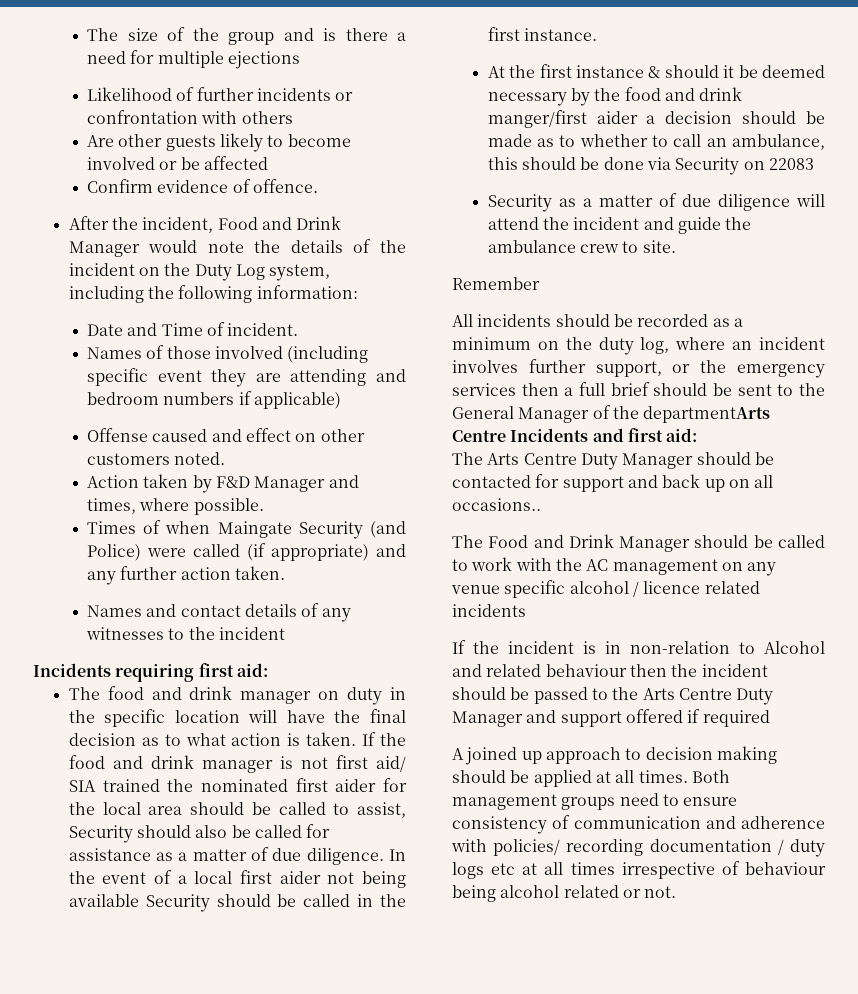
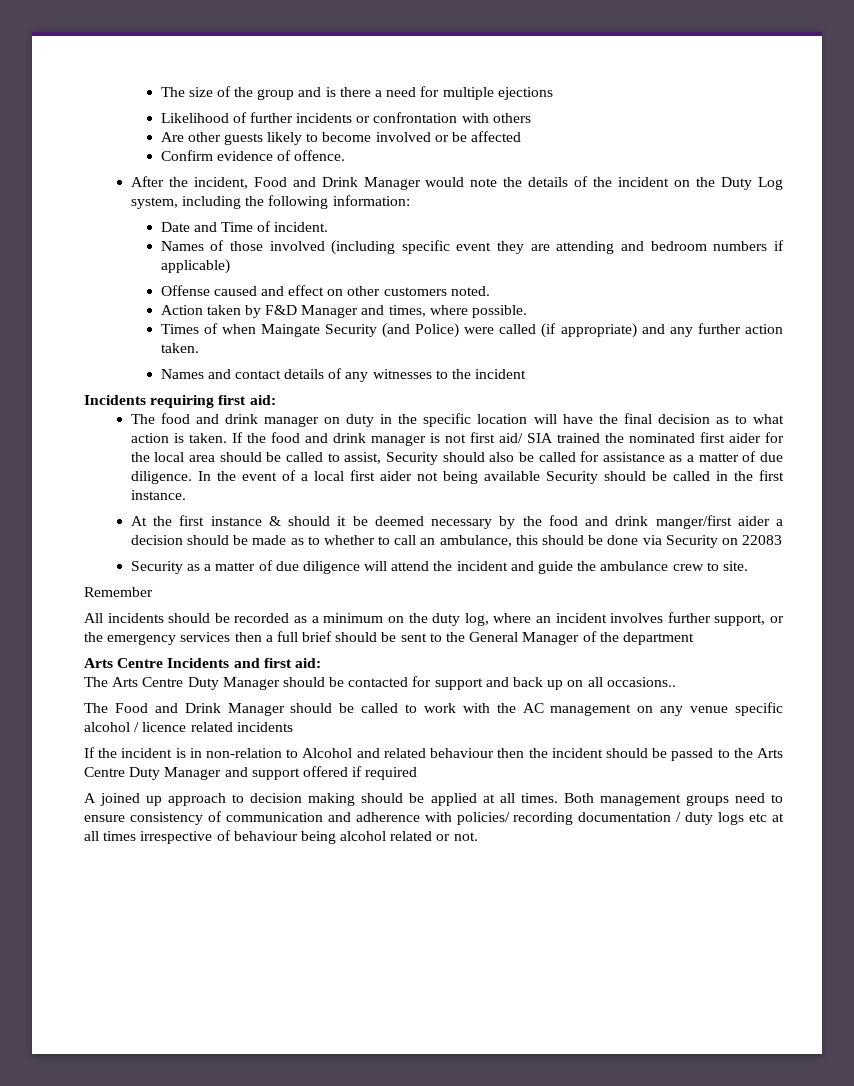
[643,406,771,423] departmentArts -> [622,632,694,645] [84,658,113,668] department // Arts

